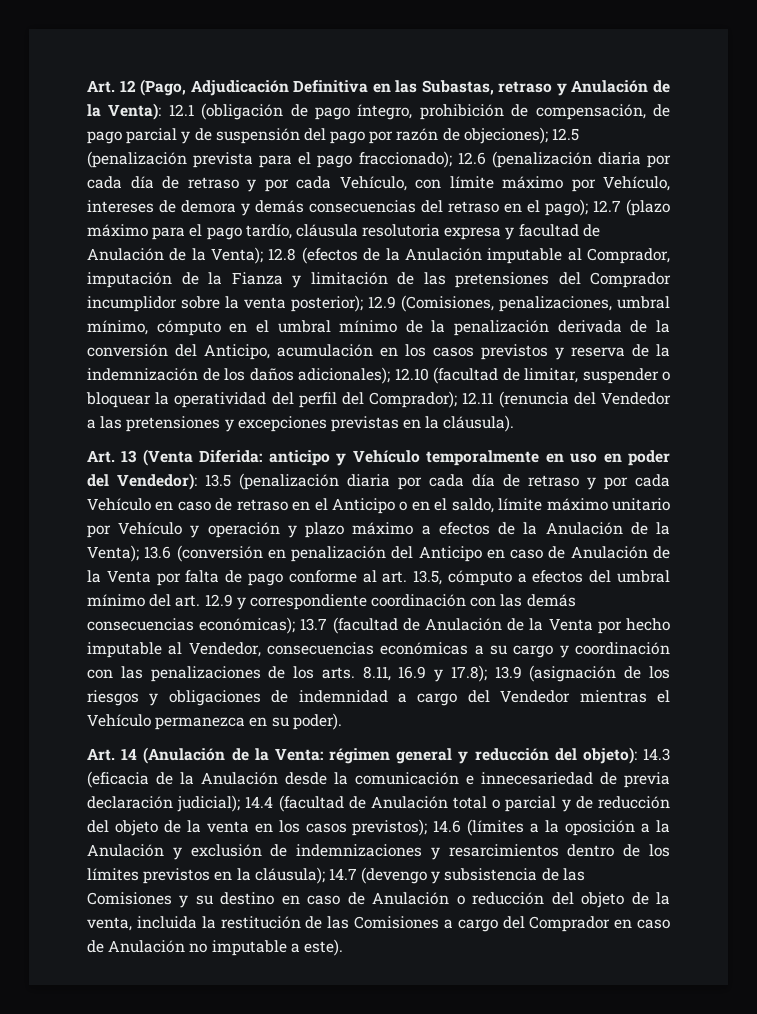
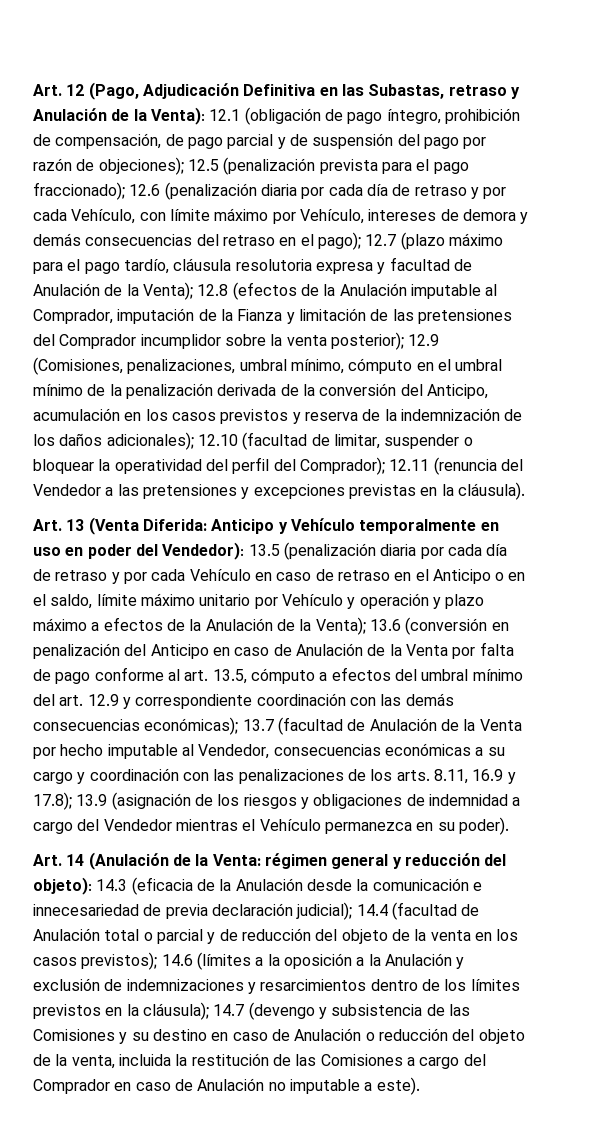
[268,450,330,466] anticipo -> [211,519,275,534] Anticipo

